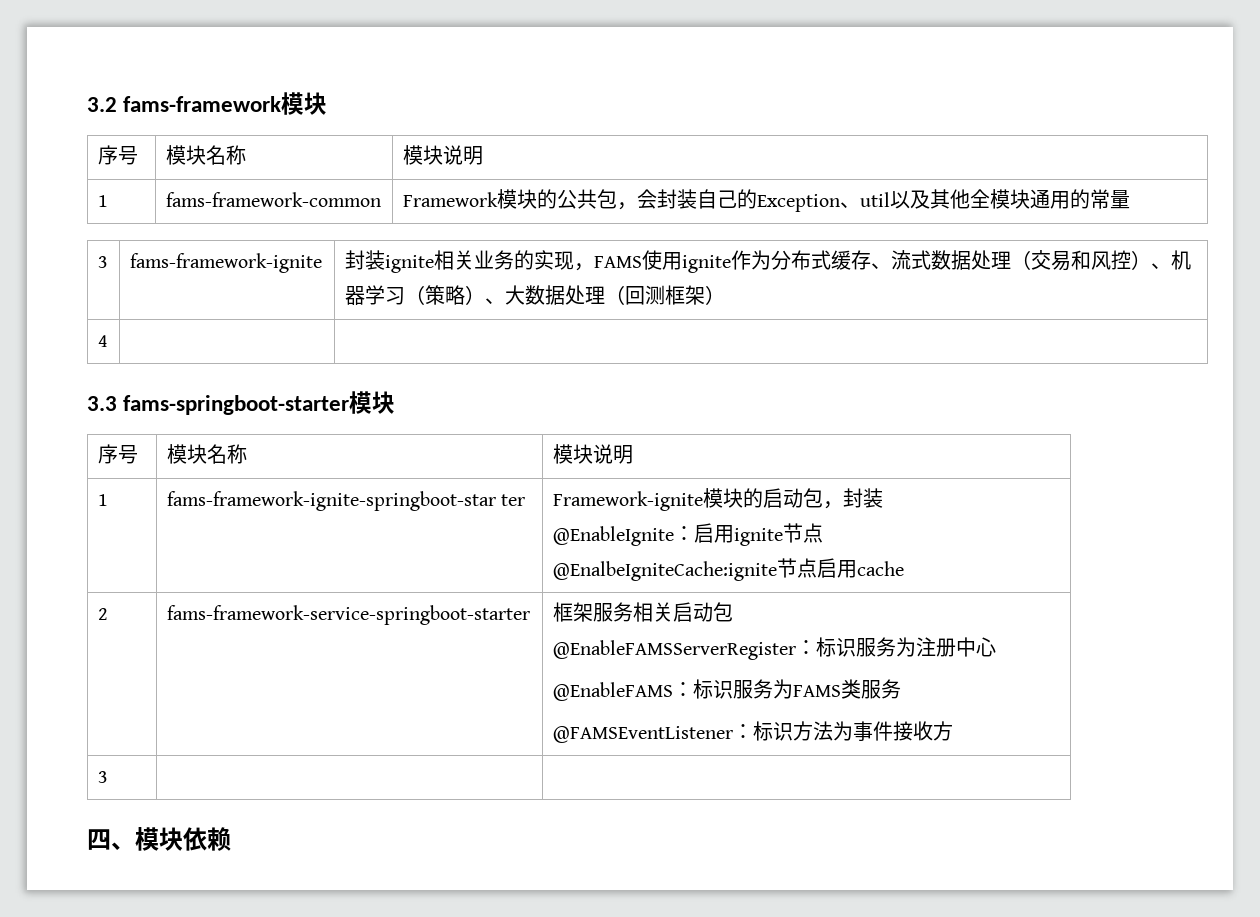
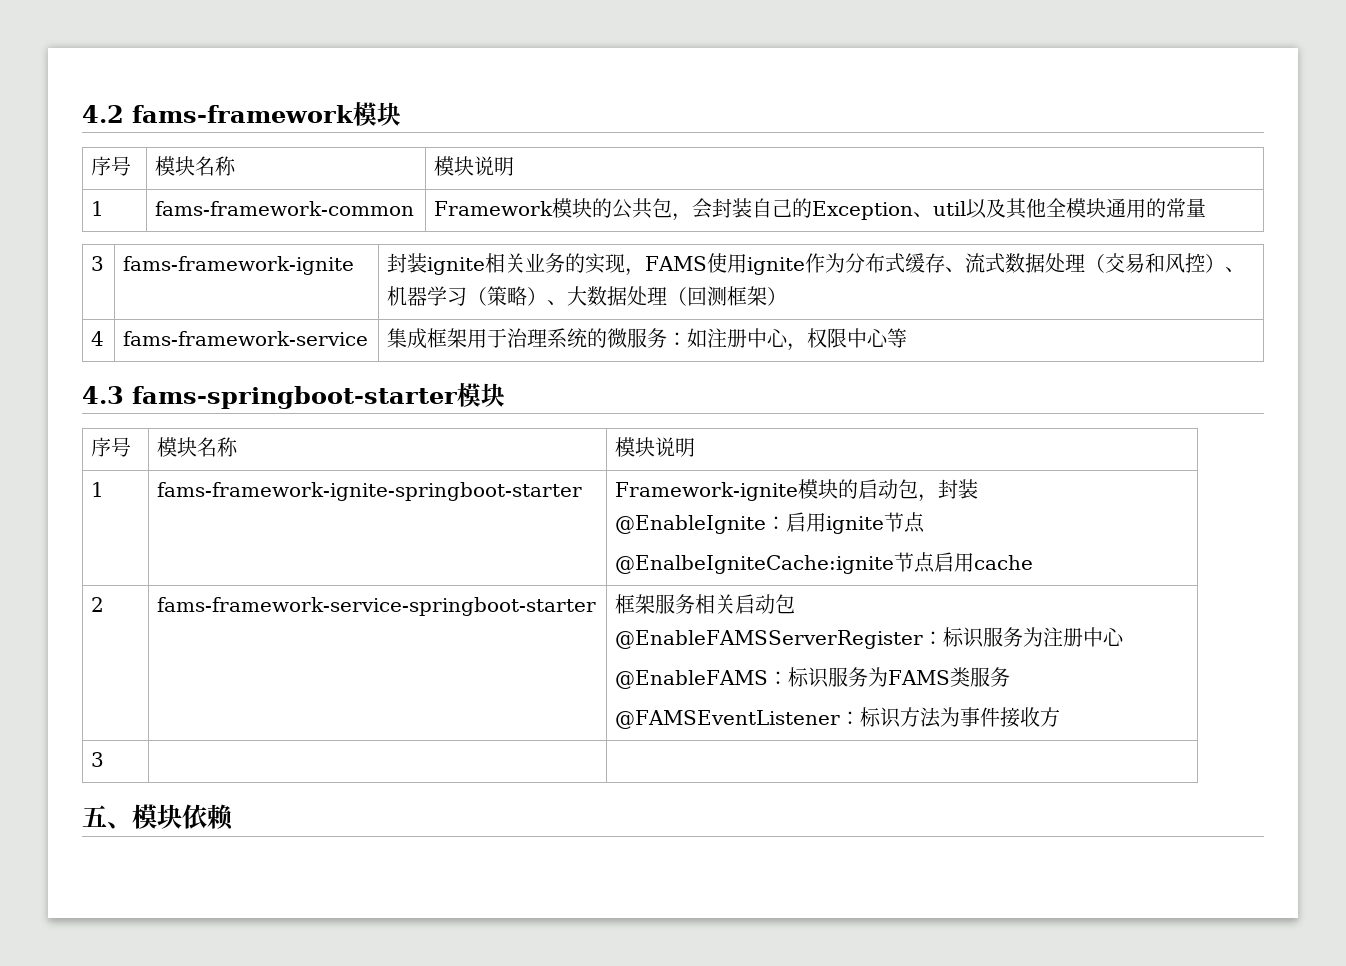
[87,97,117,112] 3.2 -> [82,105,124,123] 4.2
[87,396,117,411] | // 3.3 -> [123,331,369,346] [387,328,908,351] [82,386,124,404] fams-framework-service | 集成框架用于治理系统的微服务：如注册中心，权限中心等 // 4.3
[166,491,526,511] fams-framework-ignite-springboot-star ter -> [157,482,583,501] fams-framework-ignite-springboot-starter
[87,829,111,850] 四 -> [82,805,107,827] 五

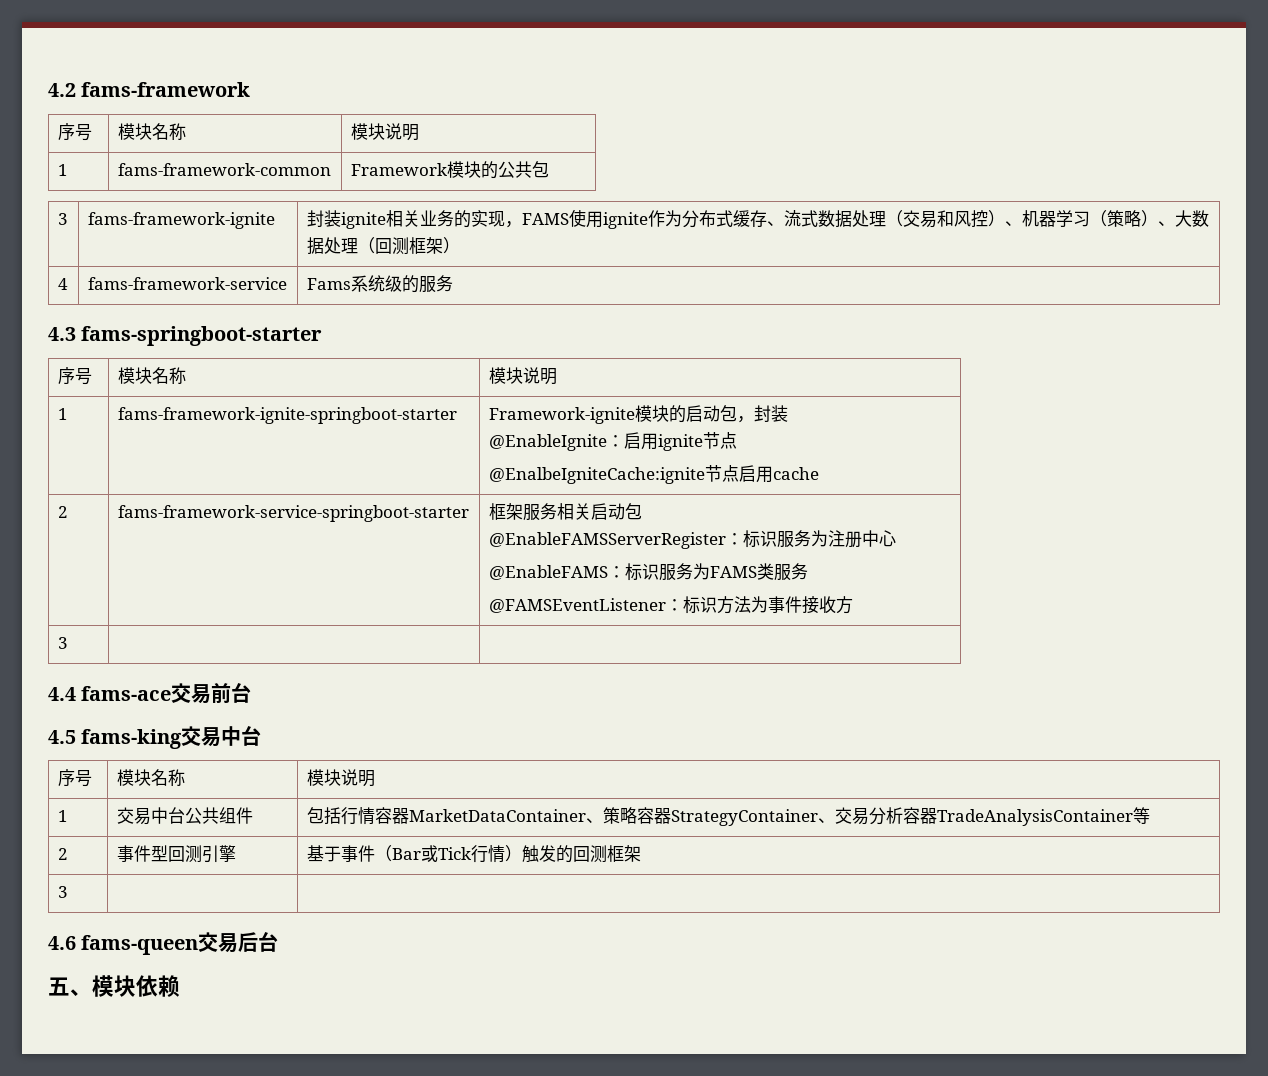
[353,102,401,126] 模块 -> (251, 89) none
[672,198,1207,221] ，会封装自己的Exception、util以及其他全模块通用的常量 -> (549, 169) none
[387,328,908,351] 集成框架用于治理系统的微服务：如注册中心，权限中心等 -> [306,275,453,293] Fams系统级的服务
[457,383,505,407] 模块 -> (323, 336) none
(105, 759) none -> [48,683,252,704] [48,726,262,749] [57,769,92,787] [116,769,185,786] [306,769,375,787] [57,810,68,822] [116,807,253,825] [306,807,1150,826] [57,848,68,860] [116,845,236,863] [306,845,641,863] [57,886,68,898] [48,932,279,955] // 4.4 fams-ace交易前台 // 4.5 fams-king交易中台 // 序号 | 模块名称 | 模块说明 // 1 | 交易中台公共组件 | 包括行情容器MarketDataContainer、策略容器StrategyContainer、交易分析容器TradeAnalysisContainer等 // 2 | 事件型回测引擎 | 基于事件（Bar或Tick行情）触发的回测框架 // 3 | | // 4.6 fams-queen交易后台

